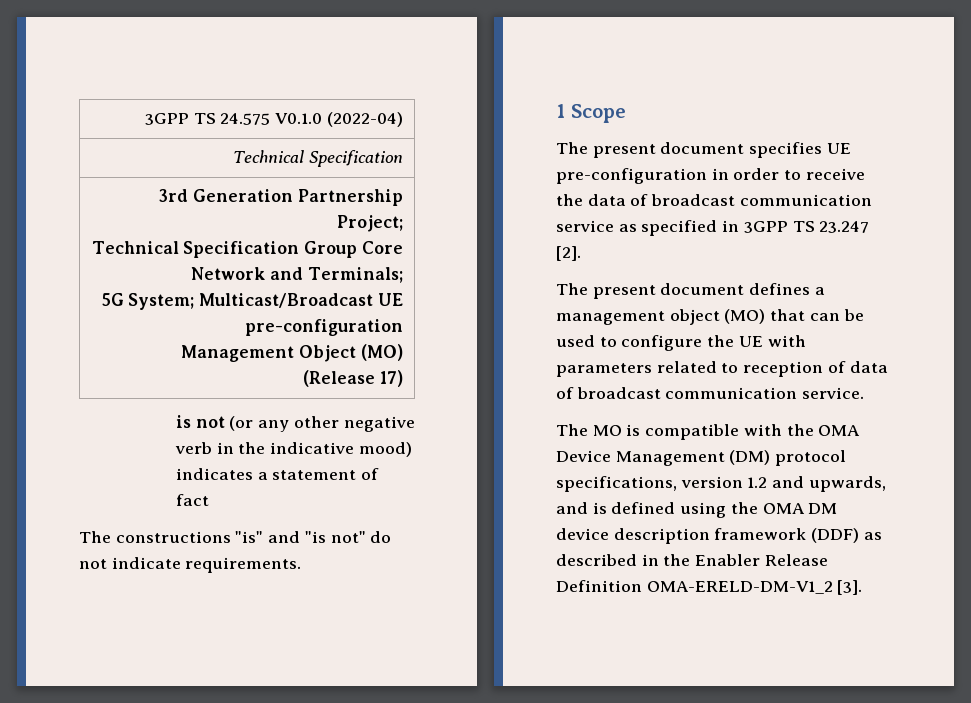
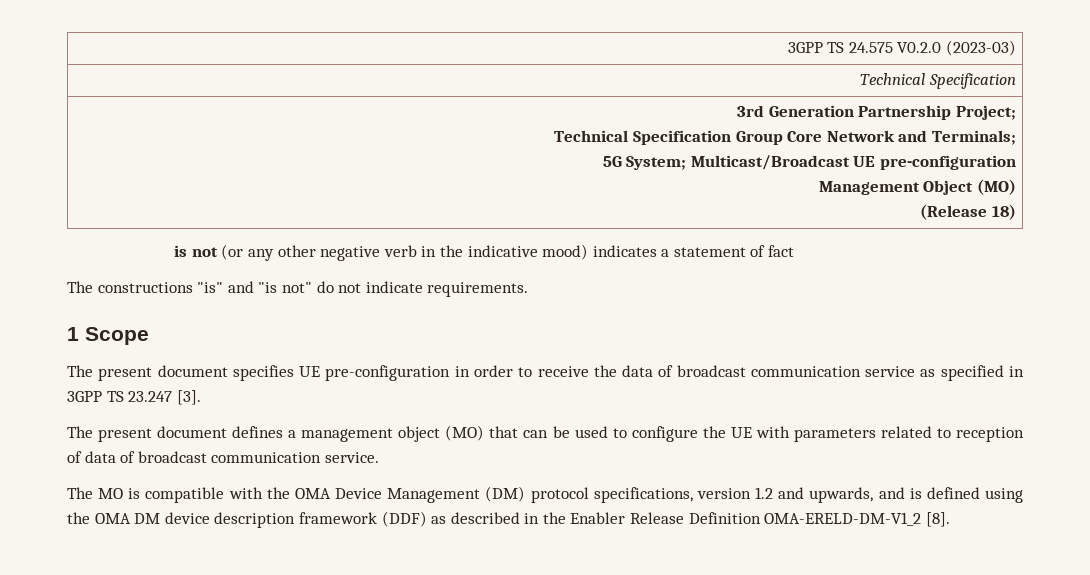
[274,112,403,127] V0.1.0 (2022-04) -> [897,40,1017,56] V0.2.0 (2023-03)
[379,370,403,387] 17) -> [992,204,1017,220] 18)
[556,246,581,261] [2]. -> [176,390,201,405] [3].
[837,580,863,595] [3]. -> [925,512,950,527] [8].

